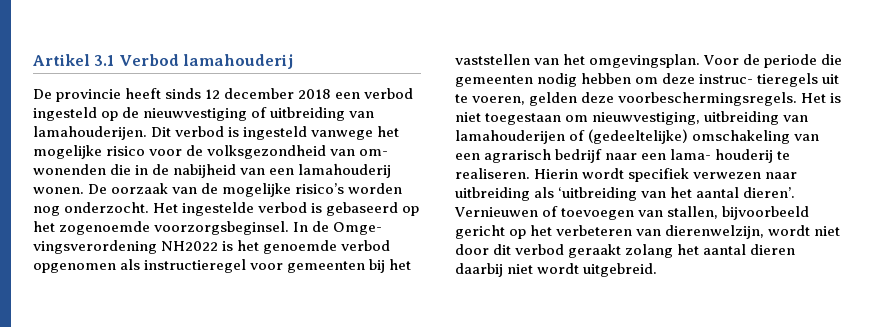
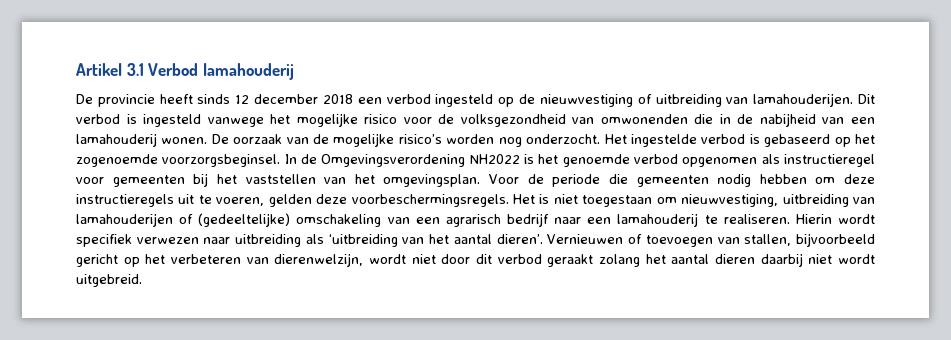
[359,149,389,156] [33,164,106,175] om- wonenden -> [600,114,688,124] omwonenden
[333,222,383,235] [33,240,157,254] Omge- vingsverordening -> [321,154,466,167] Omgevingsverordening
[699,73,819,87] instruc- tieregels -> [76,194,174,207] instructieregels
[670,149,774,163] lama- houderij -> [617,213,699,227] lamahouderij

